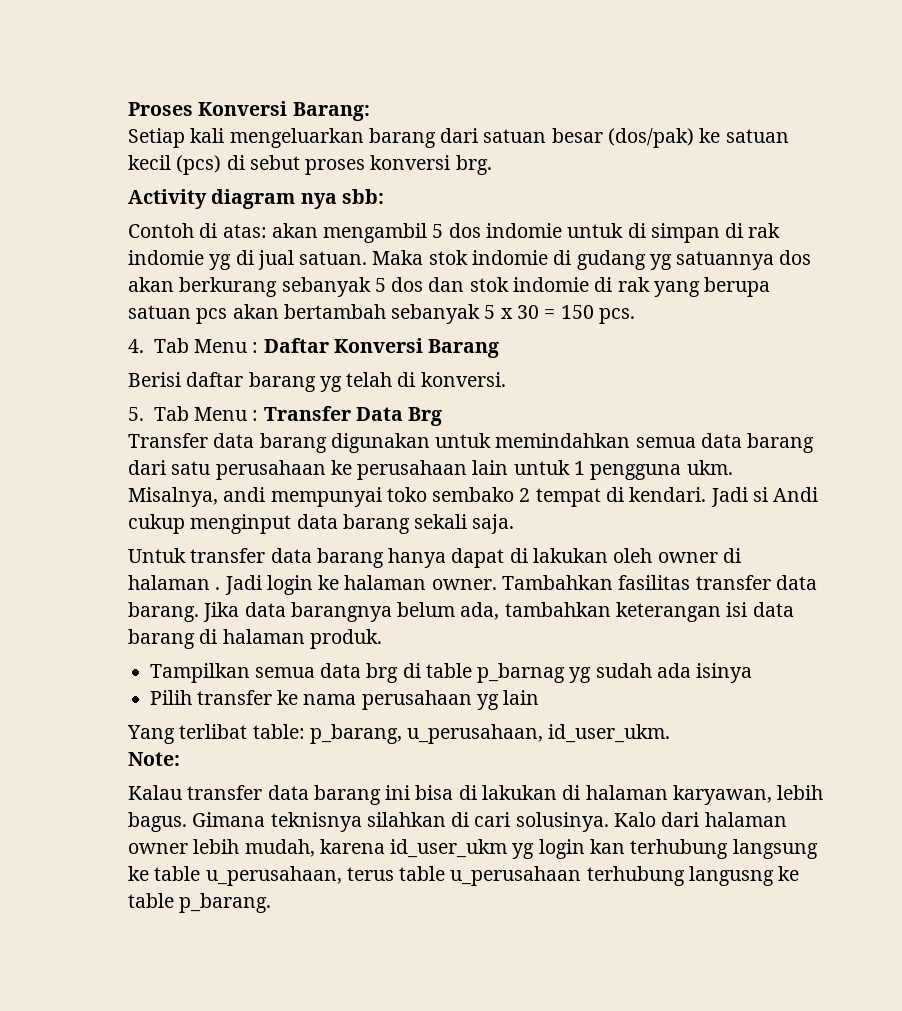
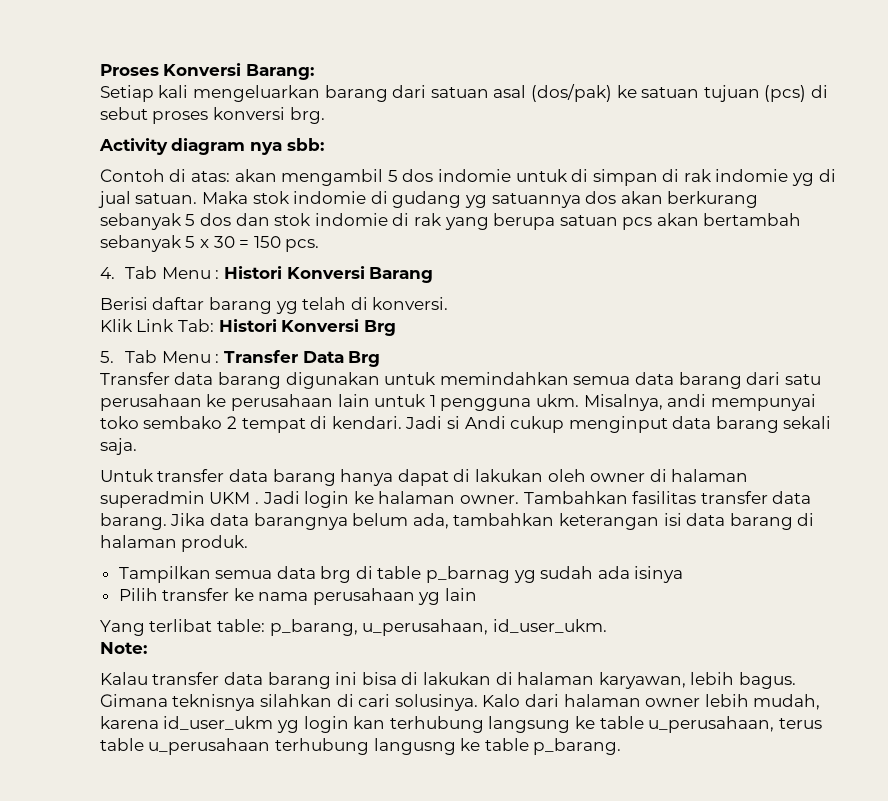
[551,128,603,143] besar -> [493,85,527,98] asal
[128,155,172,170] kecil -> [703,85,760,102] tujuan
[263,338,329,353] Daftar -> [223,266,282,279] Histori
(506, 379) none -> [99,319,396,336] // Klik Link Tab: Histori Konversi Brg
(211, 582) none -> [99,491,251,508] superadmin UKM

